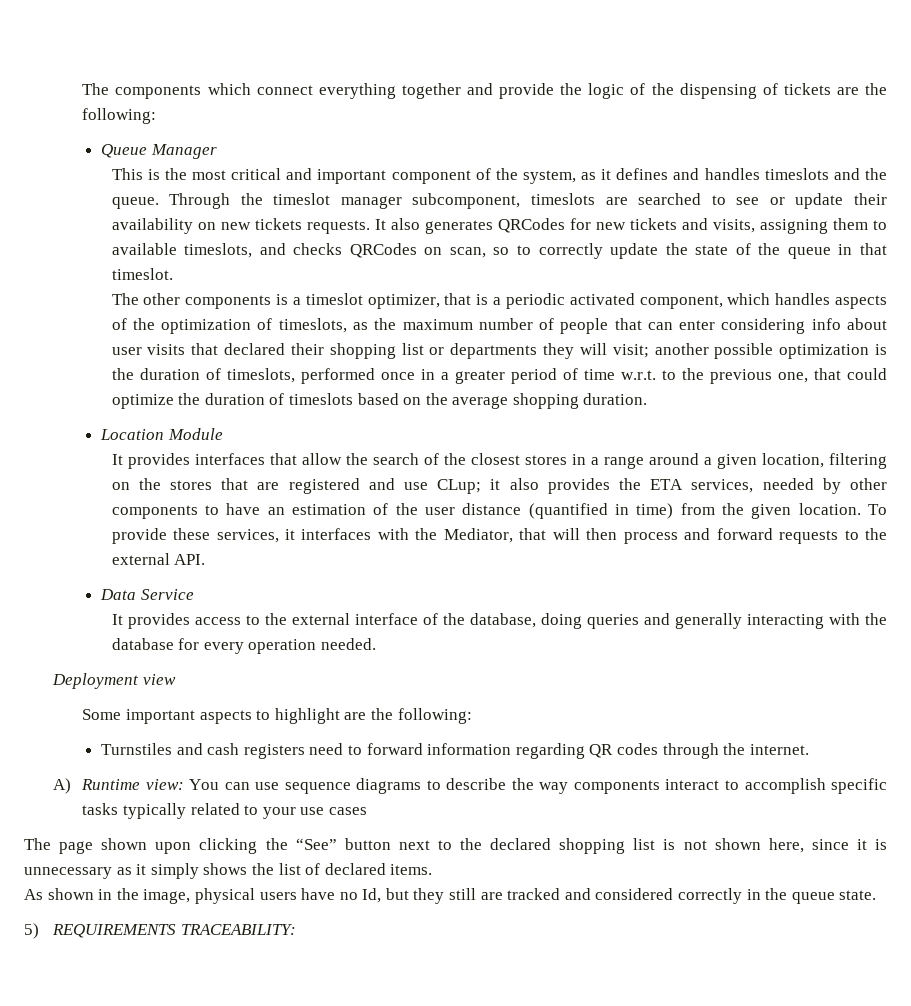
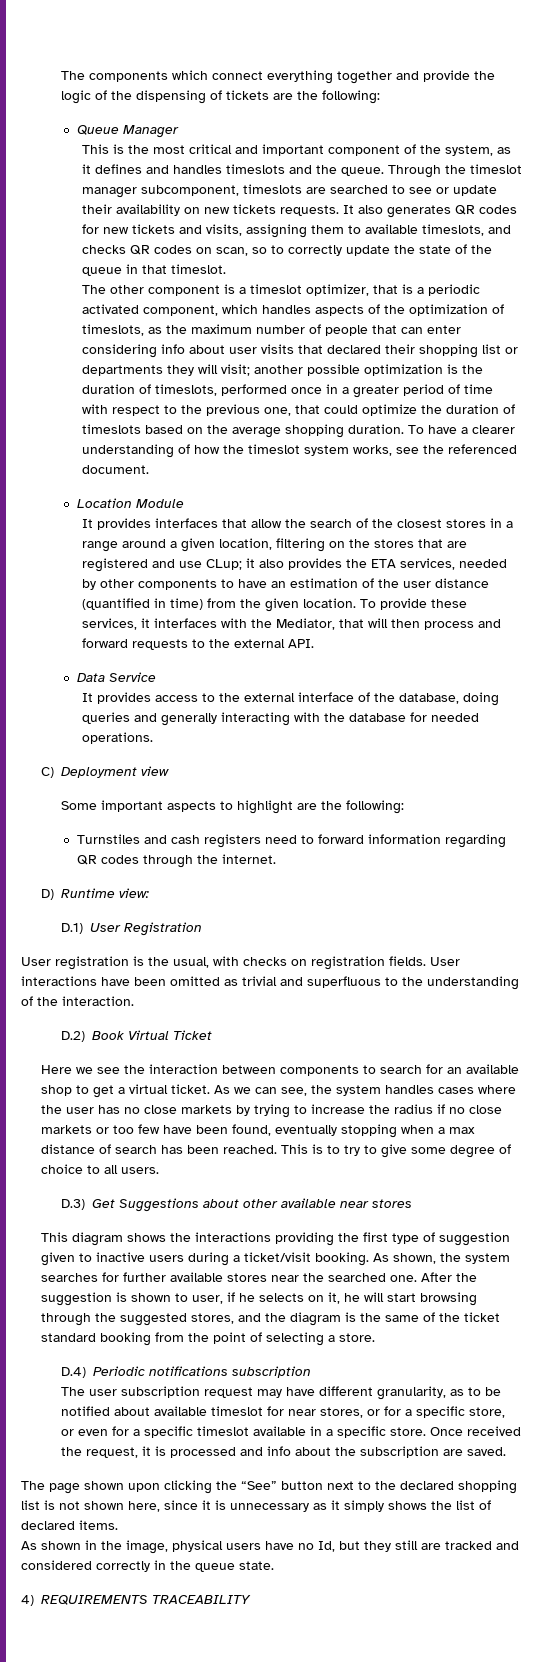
[497,218,565,233] QRCodes -> [454,205,517,215] QR codes
[349,243,417,258] QRCodes -> [129,245,192,255] QR codes
[185,295,272,309] components -> [147,285,220,296] component
[620,370,656,380] w.r.t. -> [81,404,160,416] with respect
(648, 399) none -> [407,425,515,434] [81,444,517,458] [81,465,149,474] To have a clearer understanding of how the timeslot system works, see the referenced document.
[203,638,376,654] every operation needed. // -> [430,713,479,722] [81,732,153,744] [41,767,55,778] needed operations. // C)
[53,778,72,794] A) -> [41,889,55,900] D)
[189,778,887,794] [82,803,367,819] You can use sequence diagrams to describe the way components interact to accomplish specific tasks typically related to your use cases -> [61,922,203,936] [21,956,460,970] [21,976,519,990] [21,996,134,1006] [61,1030,213,1042] [41,1064,520,1076] [41,1084,517,1098] [41,1104,503,1118] [41,1124,476,1138] [41,1144,512,1158] [41,1164,160,1174] [61,1198,413,1212] [41,1232,511,1246] [41,1252,511,1266] [41,1272,478,1282] [41,1292,478,1306] [41,1312,501,1326] [41,1332,376,1346] [61,1366,312,1378] [61,1386,502,1400] [61,1406,506,1418] [61,1426,522,1438] [61,1446,507,1458] // D.1) User Registration // User registration is the usual, with checks on registration fields. User interactions have been omitted as trivial and superfluous to the understanding of the interaction. // D.2) Book Virtual Ticket // Here we see the interaction between components to search for an available shop to get a virtual ticket. As we can see, the system handles cases where the user has no close markets by trying to increase the radius if no close markets or too few have been found, eventually stopping when a max distance of search has been reached. This is to try to give some degree of choice to all users. // D.3) Get Suggestions about other available near stores // This diagram shows the interactions providing the first type of suggestion given to inactive users during a ticket/visit booking. As shown, the system searches for further available stores near the searched one. After the suggestion is shown to user, if he selects on it, he will start browsing through the suggested stores, and the diagram is the same of the ticket standard booking from the point of selecting a store. // D.4) Periodic notifications subscription // The user subscription request may have different granularity, as to be notified about available timeslot for near stores, or for a specific store, or even for a specific timeslot available in a specific store. Once received the request, it is processed and info about the subscription are saved.
[24,923,296,939] 5) REQUIREMENTS TRACEABILITY: -> [21,1595,252,1606] 4) REQUIREMENTS TRACEABILITY

